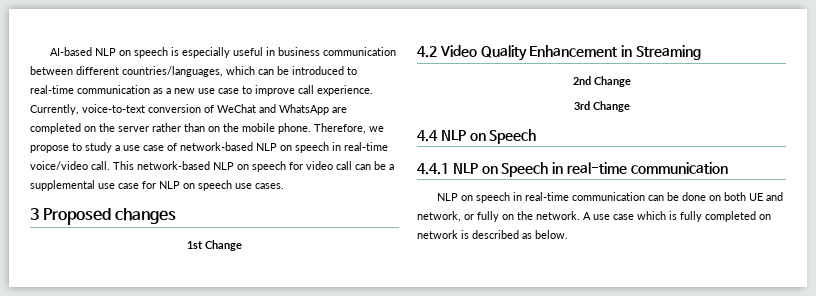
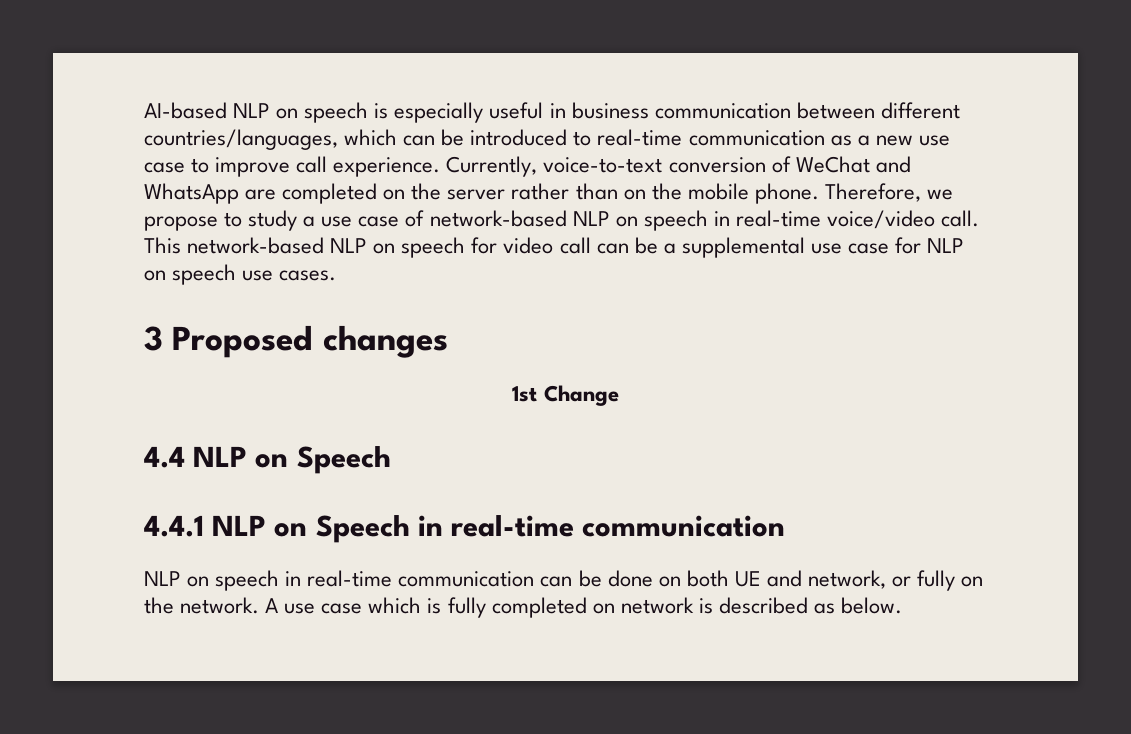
[417,45,701,61] [572,76,631,87] [573,101,630,112] // 4.2 Video Quality Enhancement in Streaming // 2nd Change // 3rd Change -> (619, 395) none

